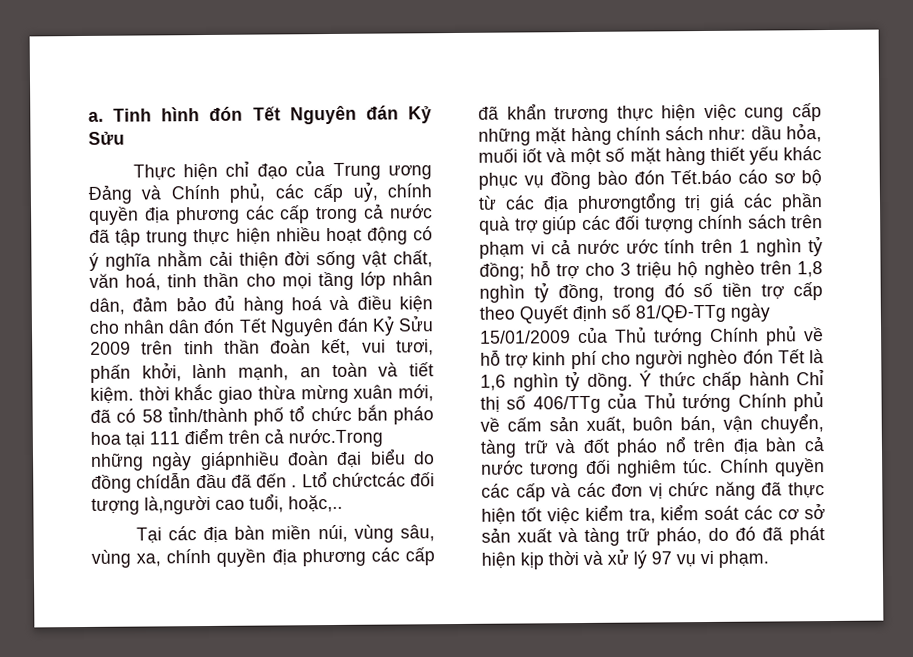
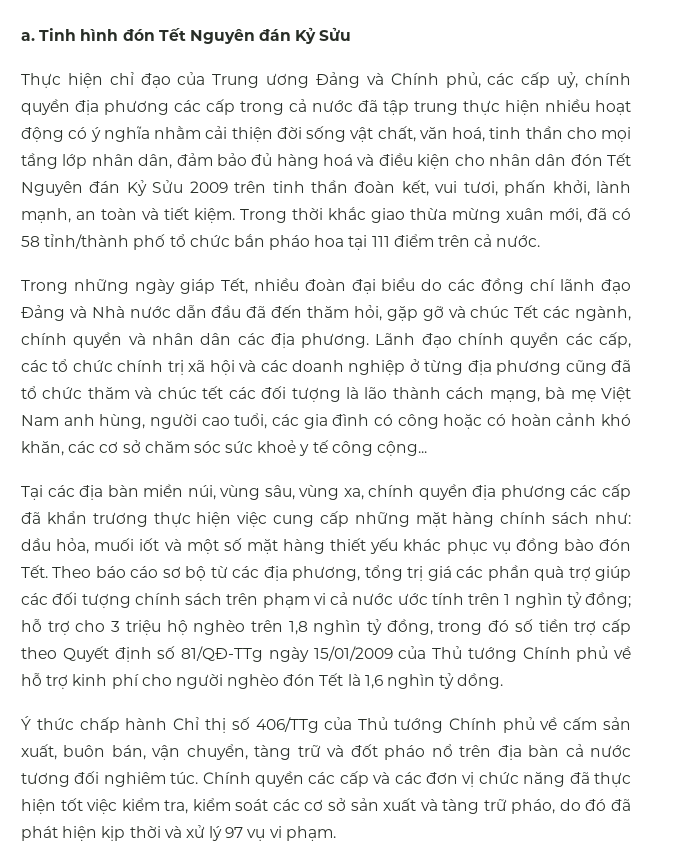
(134, 395) none -> [240,209,287,223] Trong
[288,428,383,448] [90,448,435,471] [91,471,435,493] [91,493,343,515] nước.Trong những ngày giápnhiều đoàn đại biểu do đồng chídẫn đầu đã đến . Ltổ chứctcác đối tượng là,người cao tuổi, hoặc,.. -> [496,235,541,247] [21,278,632,294] [21,305,631,321] [21,332,631,348] [21,359,631,375] [21,386,631,402] [21,413,631,429] [21,440,428,456] nước. // Trong những ngày giáp Tết, nhiều đoàn đại biểu do các đồng chí lãnh đạo Đảng và Nhà nước dẫn đầu đã đến thăm hỏi, gặp gỡ và chúc Tết các ngành, chính quyền và nhân dân các địa phương. Lãnh đạo chính quyền các cấp, các tổ chức chính trị xã hội và các doanh nghiệp ở từng địa phương cũng đã tổ chức thăm và chúc tết các đối tượng là lão thành cách mạng, bà mẹ Việt Nam anh hùng, người cao tuổi, các gia đình có công hoặc có hoàn cảnh khó khăn, các cơ sở chăm sóc sức khoẻ y tế công cộng...
[670,169,733,185] Tết.báo -> [21,565,126,578] Tết. Theo báo
[576,192,677,214] phươngtổng -> [292,565,403,581] phương, tổng
(633, 381) none -> (504, 681) //

